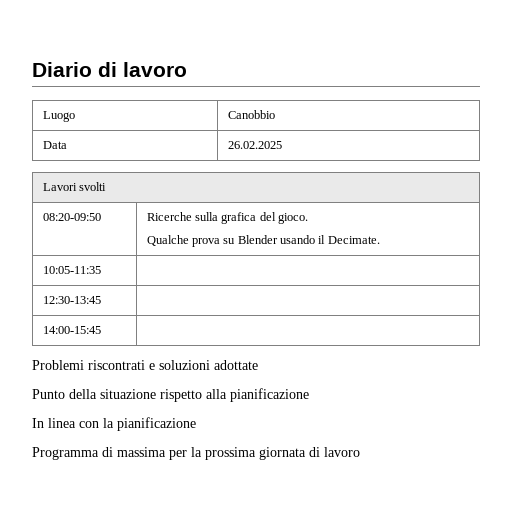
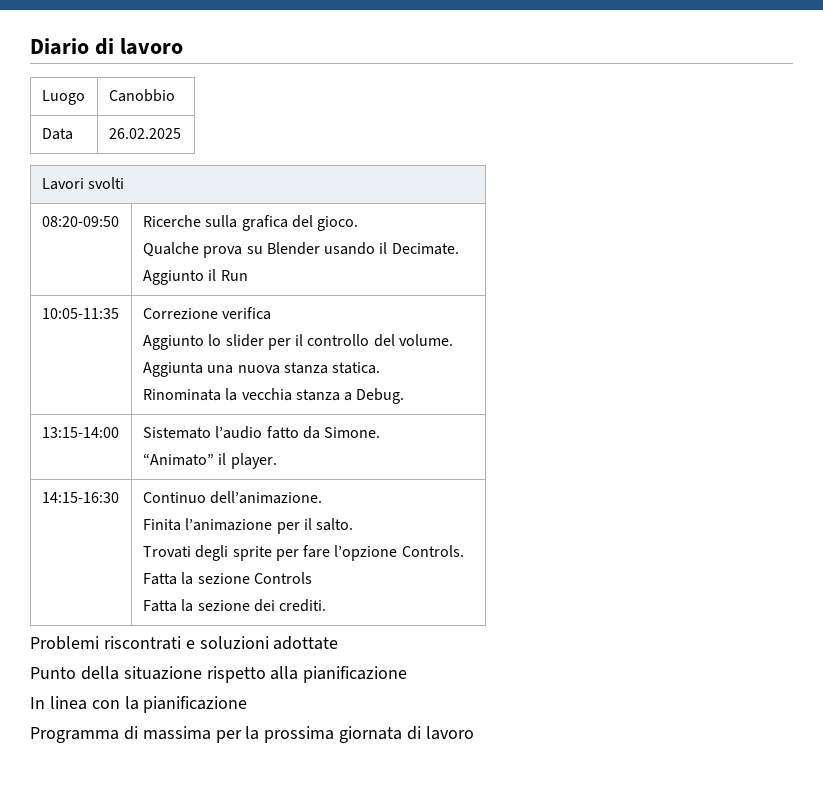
[42,266,101,274] [42,296,101,304] [42,326,101,334] // 10:05-11:35 | // 12:30-13:45 | // 14:00-15:45 | -> [142,269,248,285] [41,308,119,319] [142,307,272,320] [142,334,454,350] [142,362,381,377] [142,388,405,404] [41,427,119,438] [142,426,381,439] [142,453,277,469] [41,492,119,503] [142,491,323,504] [142,518,354,534] [142,545,464,561] [142,572,312,585] [142,599,327,612] // Aggiunto il Run // 10:05-11:35 | Correzione verifica // Aggiunto lo slider per il controllo del volume. // Aggiunta una nuova stanza statica. // Rinominata la vecchia stanza a Debug. // 13:15-14:00 | Sistemato l’audio fatto da Simone. // “Animato” il player. // 14:15-16:30 | Continuo dell’animazione. // Finita l’animazione per il salto. // Trovati degli sprite per fare l’opzione Controls. // Fatta la sezione Controls // Fatta la sezione dei crediti.

